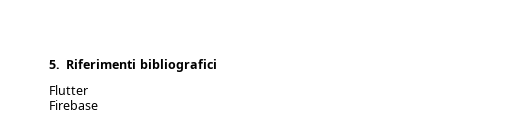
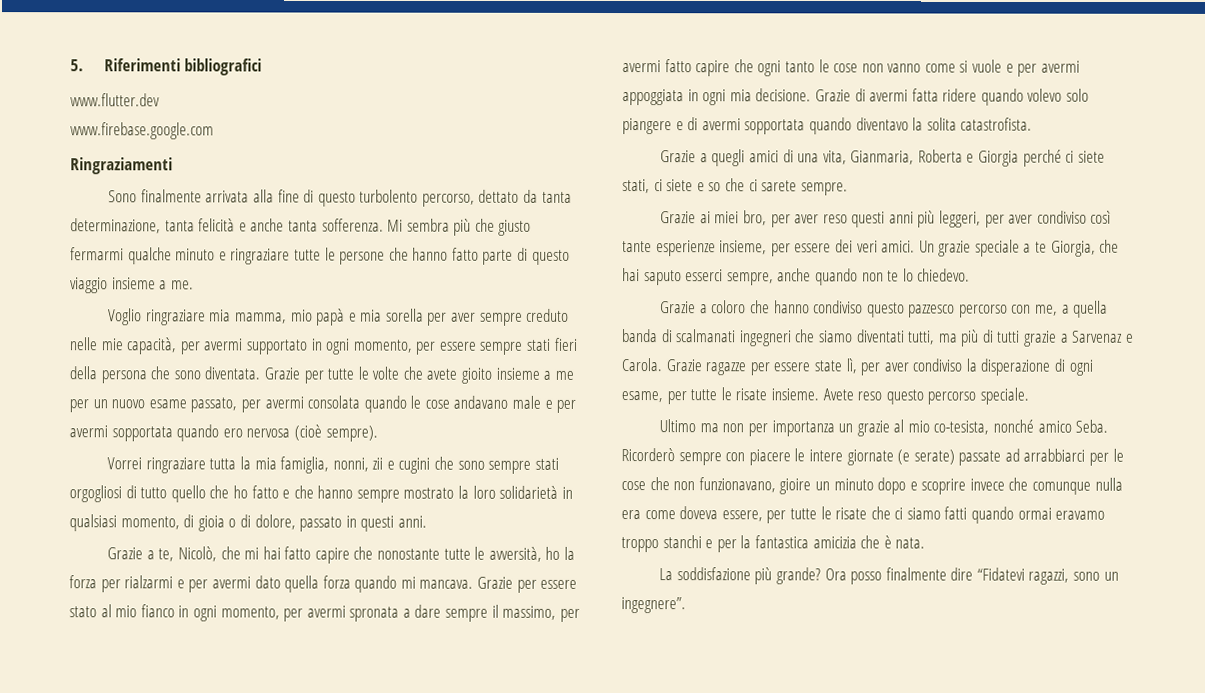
[49,85,88,95] [49,100,98,110] Flutter // Firebase -> [70,93,160,107] [70,122,214,140] [70,157,173,175] [108,189,572,207] [70,218,532,236] [70,247,570,265] [70,277,194,294] [108,308,570,326] [69,337,578,355] [69,366,574,384] [69,395,577,413] [69,424,378,442] [107,456,559,474] [69,485,573,503] [69,514,427,532] [107,546,575,564] [69,575,578,593] [69,604,580,622] [622,59,1080,77] [622,88,1090,106] [622,117,1033,135] [660,149,1105,167] [622,178,848,196] [660,210,1112,228] [622,239,1120,257] [622,268,971,286] [660,300,1109,318] [622,329,1134,347] [621,358,1093,376] [621,387,1029,405] [659,419,1109,437] [621,448,1124,466] [621,477,1123,495] [621,506,1106,524] [621,535,926,553] [659,567,1119,585] [621,597,686,614] www.flutter.dev // www.firebase.google.com // Ringraziamenti // Sono finalmente arrivata alla fine di questo turbolento percorso, dettato da tanta determinazione, tanta felicità e anche tanta sofferenza. Mi sembra più che giusto fermarmi qualche minuto e ringraziare tutte le persone che hanno fatto parte di questo viaggio insieme a me. // Voglio ringraziare mia mamma, mio papà e mia sorella per aver sempre creduto nelle mie capacità, per avermi supportato in ogni momento, per essere sempre stati fieri della persona che sono diventata. Grazie per tutte le volte che avete gioito insieme a me per un nuovo esame passato, per avermi consolata quando le cose andavano male e per avermi sopportata quando ero nervosa (cioè sempre). // Vorrei ringraziare tutta la mia famiglia, nonni, zii e cugini che sono sempre stati orgogliosi di tutto quello che ho fatto e che hanno sempre mostrato la loro solidarietà in qualsiasi momento, di gioia o di dolore, passato in questi anni. // Grazie a te, Nicolò, che mi hai fatto capire che nonostante tutte le avversità, ho la forza per rialzarmi e per avermi dato quella forza quando mi mancava. Grazie per essere stato al mio fianco in ogni momento, per avermi spronata a dare sempre il massimo, per avermi fatto capire che ogni tanto le cose non vanno come si vuole e per avermi appoggiata in ogni mia decisione. Grazie di avermi fatta ridere quando volevo solo piangere e di avermi sopportata quando diventavo la solita catastrofista. // Grazie a quegli amici di una vita, Gianmaria, Roberta e Giorgia perché ci siete stati, ci siete e so che ci sarete sempre. // Grazie ai miei bro, per aver reso questi anni più leggeri, per aver condiviso così tante esperienze insieme, per essere dei veri amici. Un grazie speciale a te Giorgia, che hai saputo esserci sempre, anche quando non te lo chiedevo. // Grazie a coloro che hanno condiviso questo pazzesco percorso con me, a quella banda di scalmanati ingegneri che siamo diventati tutti, ma più di tutti grazie a Sarvenaz e Carola. Grazie ragazze per essere state lì, per aver condiviso la disperazione di ogni esame, per tutte le risate insieme. Avete reso questo percorso speciale. // Ultimo ma non per importanza un grazie al mio co-tesista, nonché amico Seba. Ricorderò sempre con piacere le intere giornate (e serate) passate ad arrabbiarci per le cose che non funzionavano, gioire un minuto dopo e scoprire invece che comunque nulla era come doveva essere, per tutte le risate che ci siamo fatti quando ormai eravamo troppo stanchi e per la fantastica amicizia che è nata. // La soddisfazione più grande? Ora posso finalmente dire “Fidatevi ragazzi, sono un ingegnere”.

